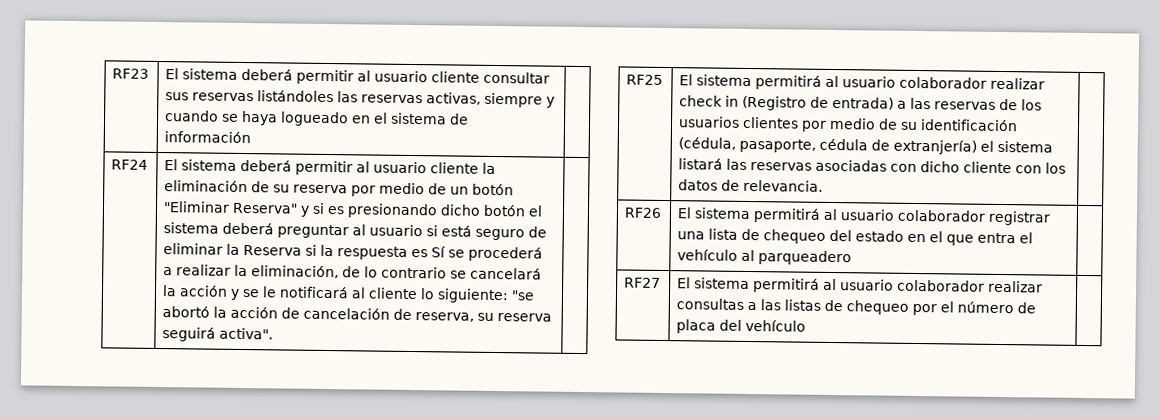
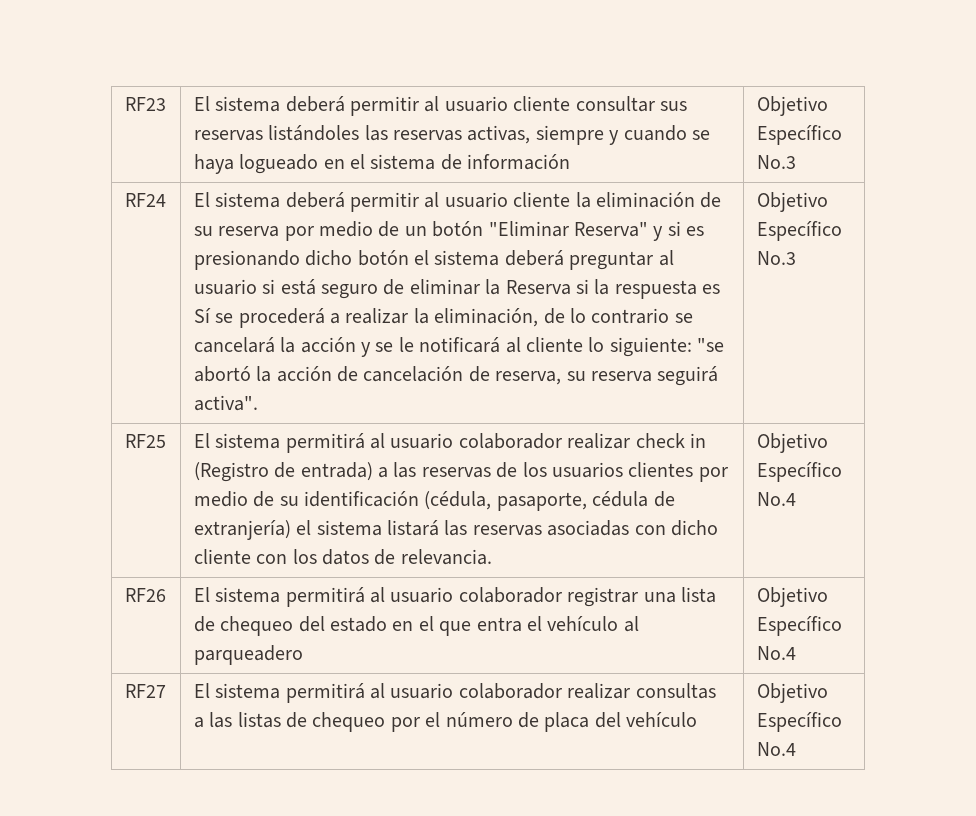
(252, 137) none -> [756,96,828,116] [756,125,842,145] [756,155,796,169] Objetivo Específico No.3
(274, 333) none -> [756,192,828,212] [756,221,842,241] [756,251,796,265] Objetivo Específico No.3
(824, 185) none -> [756,433,828,453] [756,462,842,482] [756,492,796,506] Objetivo Específico No.4
(853, 258) none -> [756,587,828,607] [756,616,842,636] [756,646,796,660] Objetivo Específico No.4
(807, 325) none -> [756,683,828,703] [756,712,842,732] [756,742,796,756] Objetivo Específico No.4

